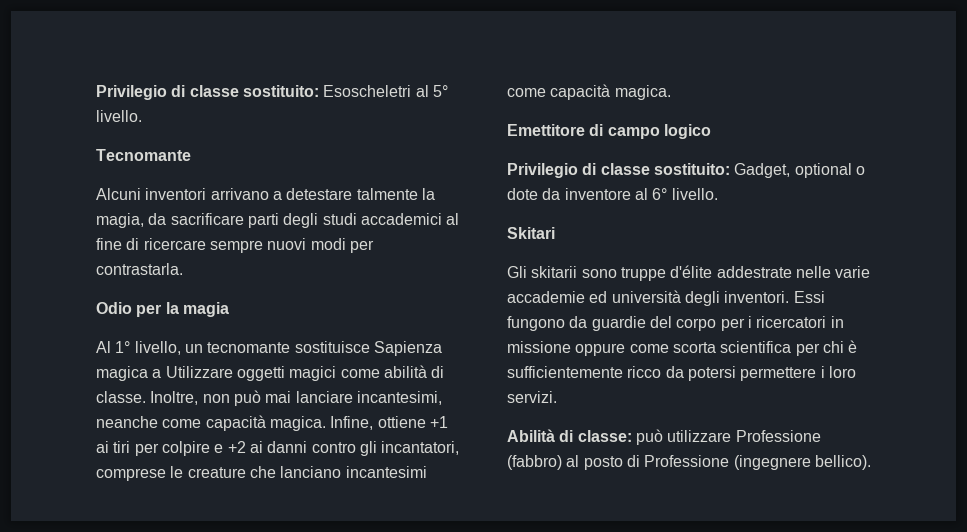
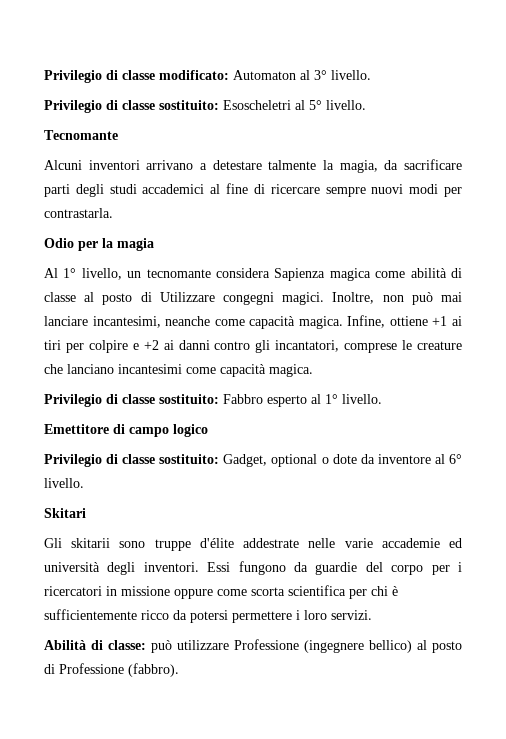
[96,85,239,100] Privilegio di classe -> [44,70,371,83] [44,100,155,113] Privilegio di classe modificato: Automaton al 3° livello. // Privilegio di classe
[294,341,370,353] sostituisce -> [216,268,270,278] considera
[152,365,445,381] [96,391,146,403] a Utilizzare oggetti magici come abilità di classe. -> [375,268,462,278] [44,292,325,305] come abilità di classe al posto di Utilizzare congegni magici.
(671, 92) none -> [44,394,382,407] // Privilegio di classe sostituito: Fabbro esperto al 1° livello.
[507,455,562,470] (fabbro) -> [304,640,412,653] (ingegnere bellico)
[733,455,871,470] (ingegnere bellico). -> [128,663,179,677] (fabbro).

